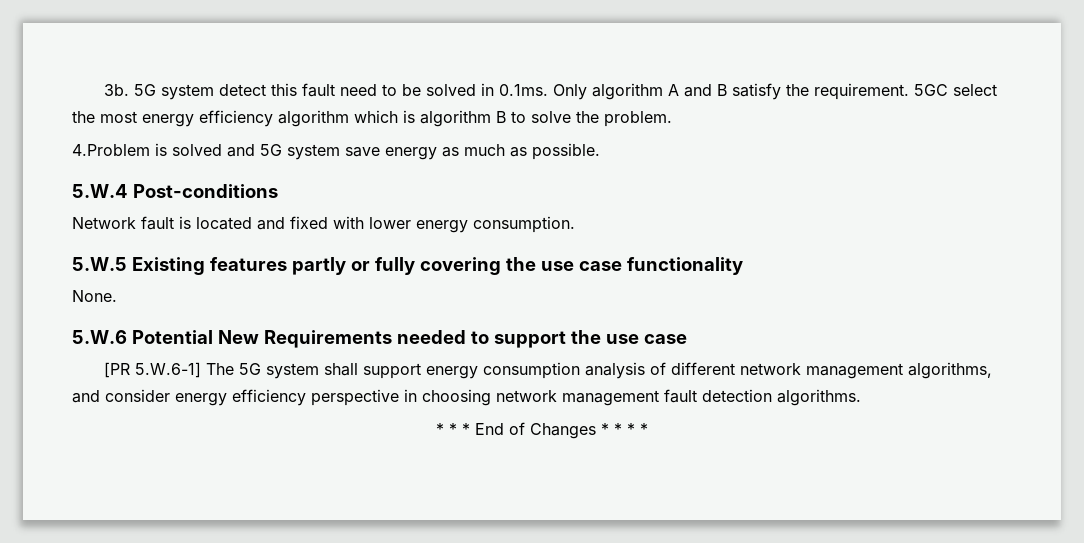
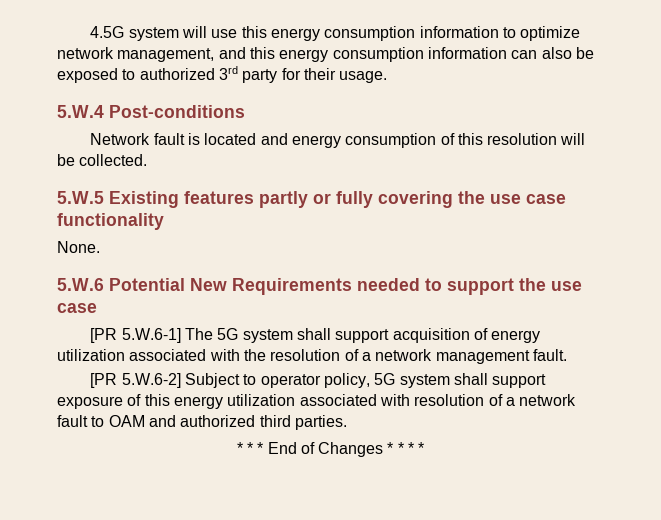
[103,83,997,100] [72,110,672,127] [72,143,600,160] 3b. 5G system detect this fault need to be solved in 0.1ms. Only algorithm A and B satisfy the requirement. 5GC select the most energy efficiency algorithm which is algorithm B to solve the problem. // 4.Problem is solved and 5G system save energy as much as possible. -> [90,26,581,41] [57,47,594,62] [57,66,388,83] 4.5G system will use this energy consumption information to optimize network management, and this energy consumption information can also be exposed to authorized 3rd party for their usage.
[290,216,575,233] fixed with lower energy consumption. -> [291,133,586,148] [57,154,148,166] energy consumption of this resolution will be collected.
[425,362,992,379] [72,389,861,406] energy consumption analysis of different network management algorithms, and consider energy efficiency perspective in choosing network management fault detection algorithms. -> [392,328,541,343] [57,349,567,364] [90,373,547,388] [57,394,577,409] [57,415,347,430] acquisition of energy utilization associated with the resolution of a network management fault. // [PR 5.W.6-2] Subject to operator policy, 5G system shall support exposure of this energy utilization associated with resolution of a network fault to OAM and authorized third parties.

